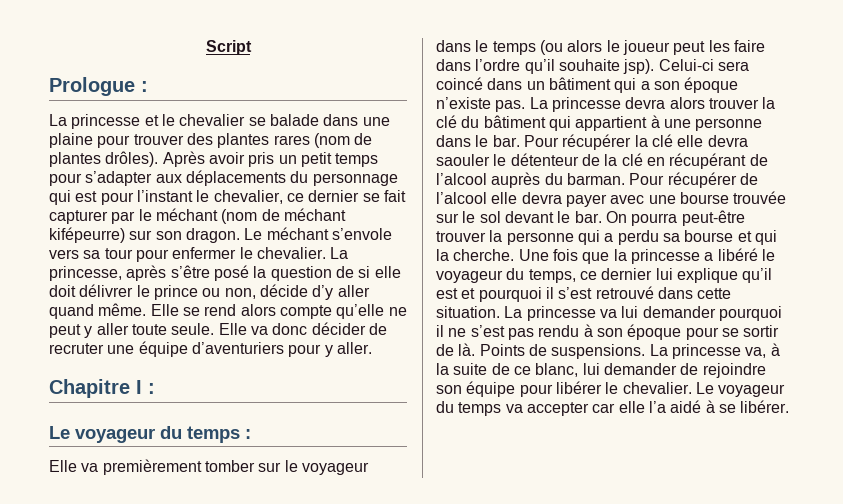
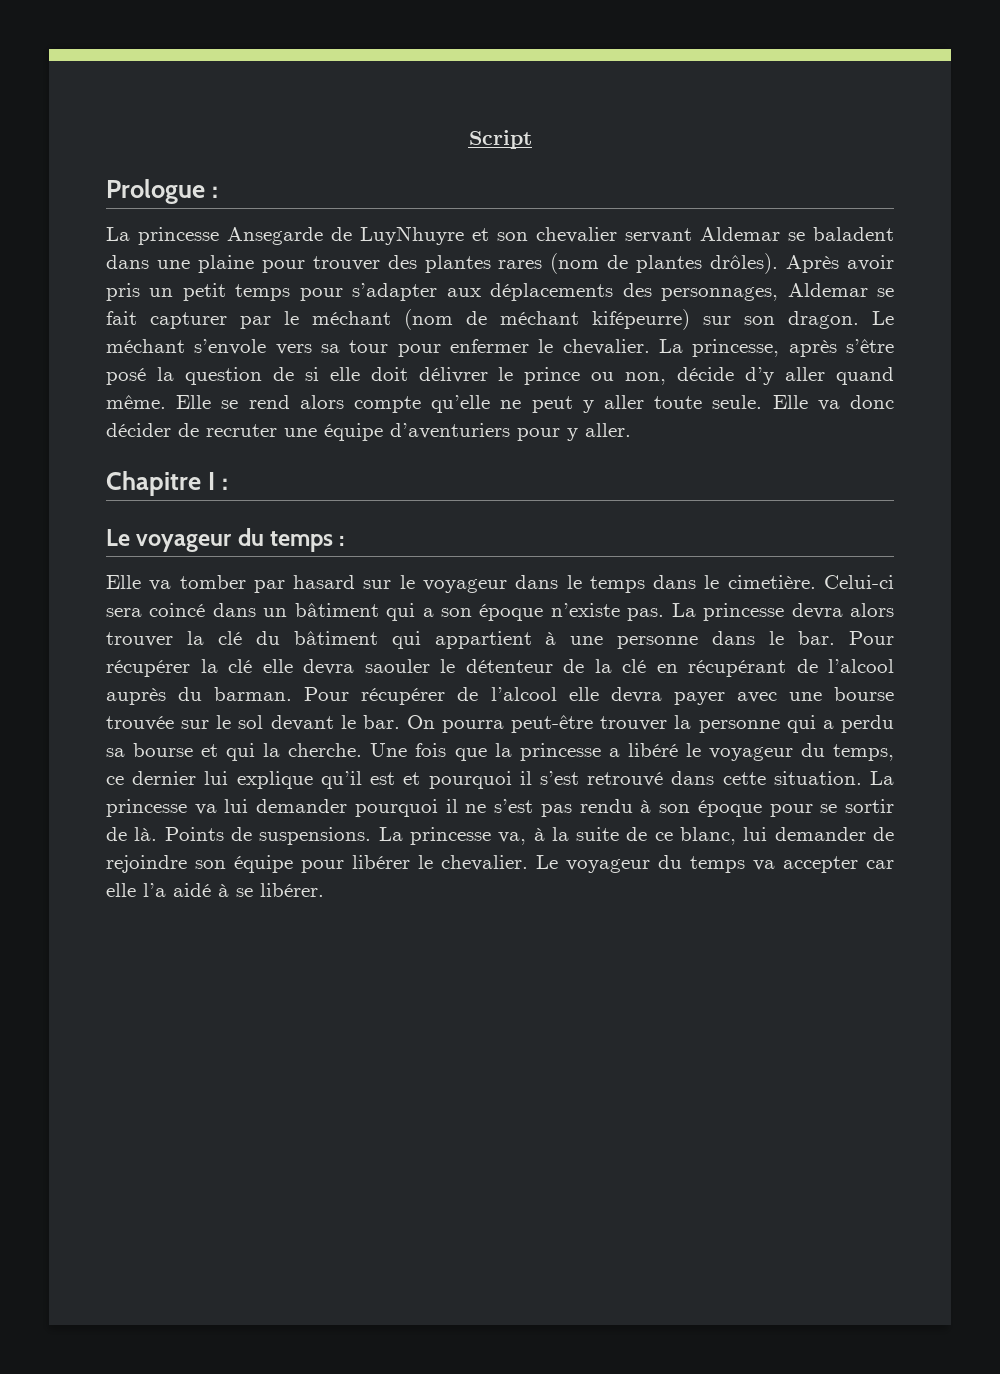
[144,114,319,126] et le chevalier se balade -> [227,226,894,245] Ansegarde de LuyNhuyre et son chevalier servant Aldemar se baladent
[290,171,398,186] [49,190,360,205] du personnage qui est pour l’instant le chevalier, ce dernier -> [622,283,868,301] des personnages, Aldemar
[102,459,255,475] premièrement tomber -> [179,575,356,593] tomber par hasard
[539,40,765,55] [436,59,655,74] (ou alors le joueur peut les faire dans l’ordre qu’il souhaite jsp). -> [653,575,816,589] dans le cimetière.

